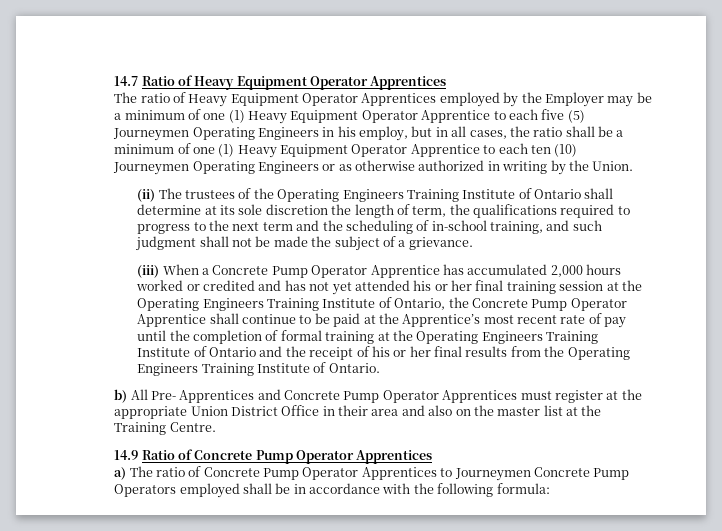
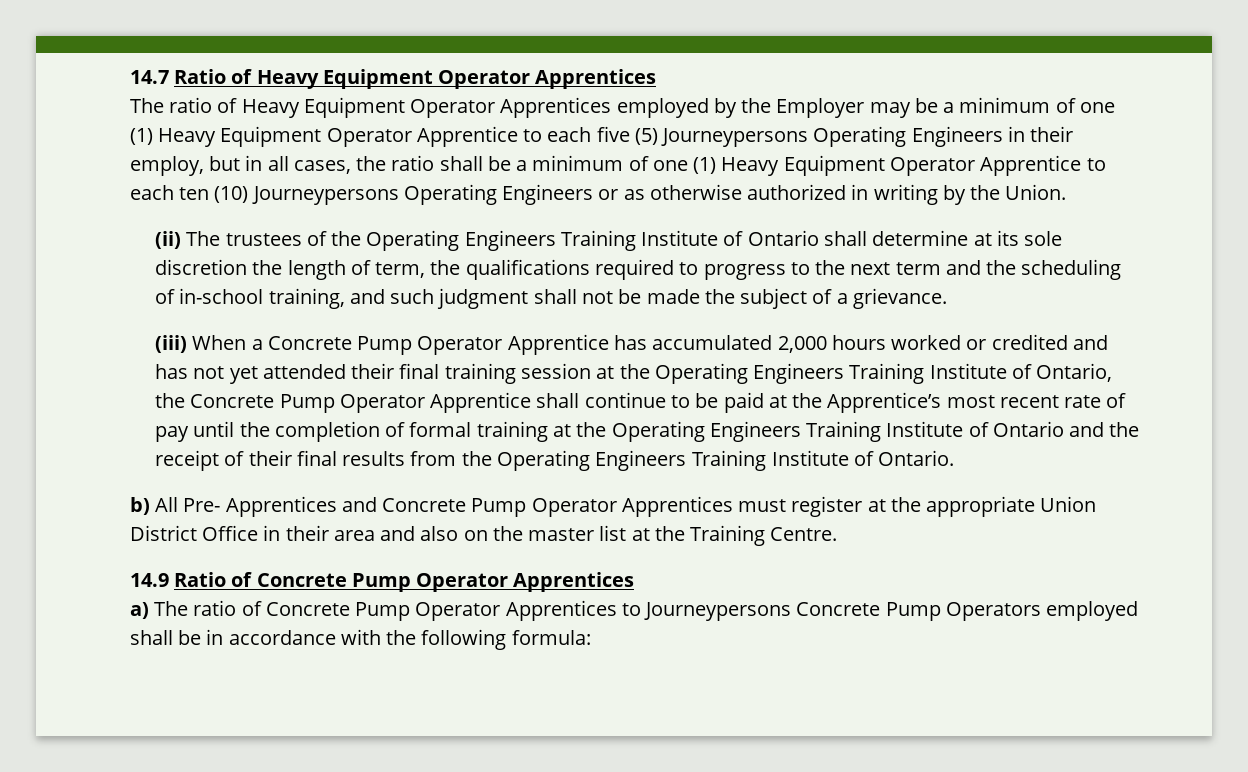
[113,128,190,141] Journeymen -> [661,128,809,147] Journeypersons
[337,126,356,137] his -> [1030,126,1074,142] their
[113,162,190,175] Journeymen -> [251,186,399,205] Journeypersons
[413,280,473,291] his or her -> [351,363,395,379] their
[371,346,431,357] his or her -> [248,450,292,466] their
[454,468,531,481] Journeymen -> [644,602,792,621] Journeypersons

